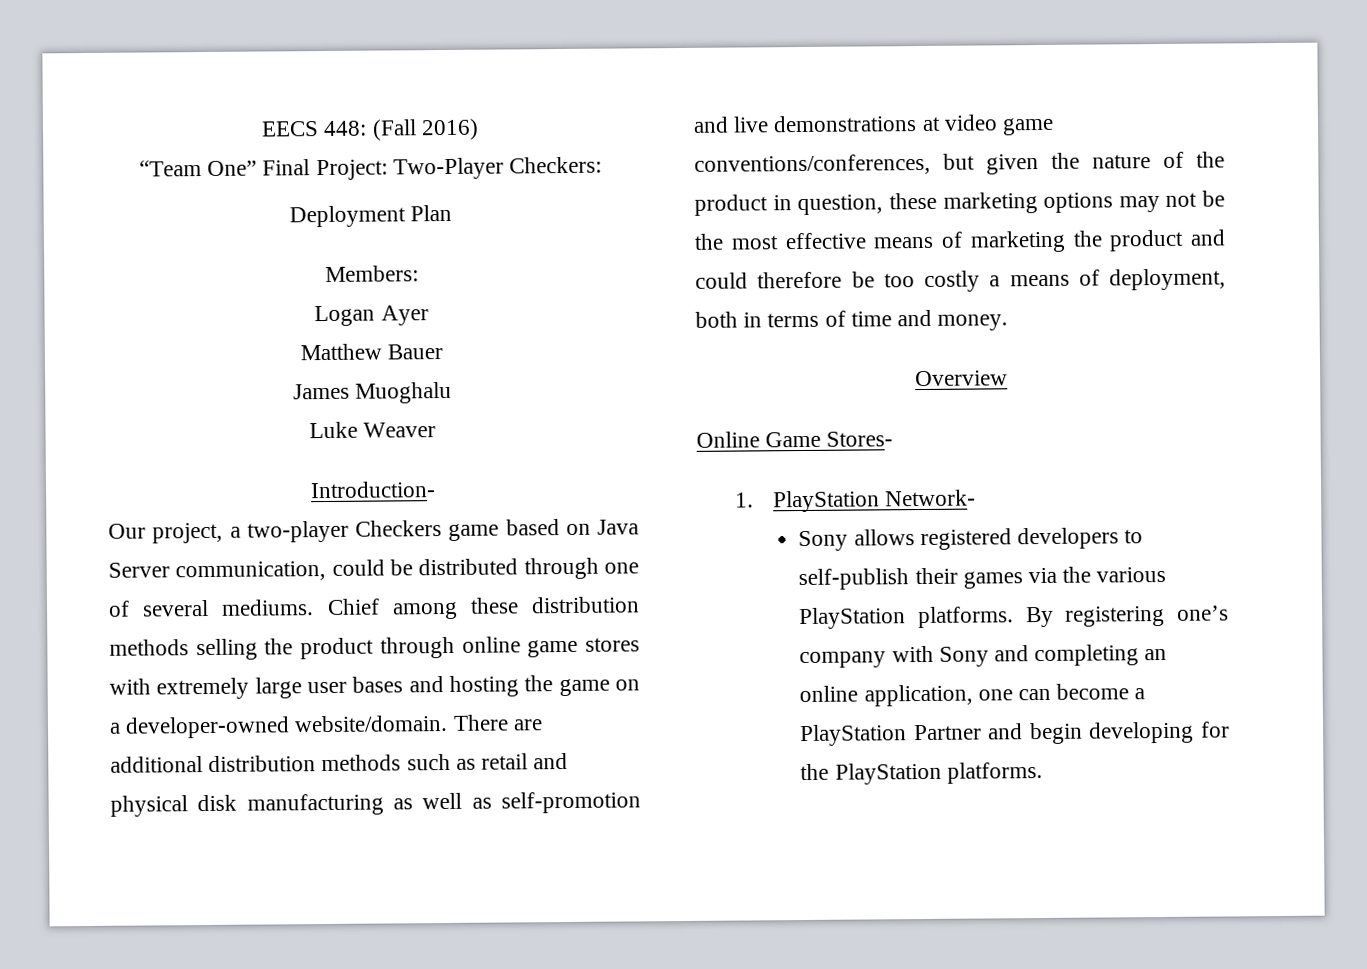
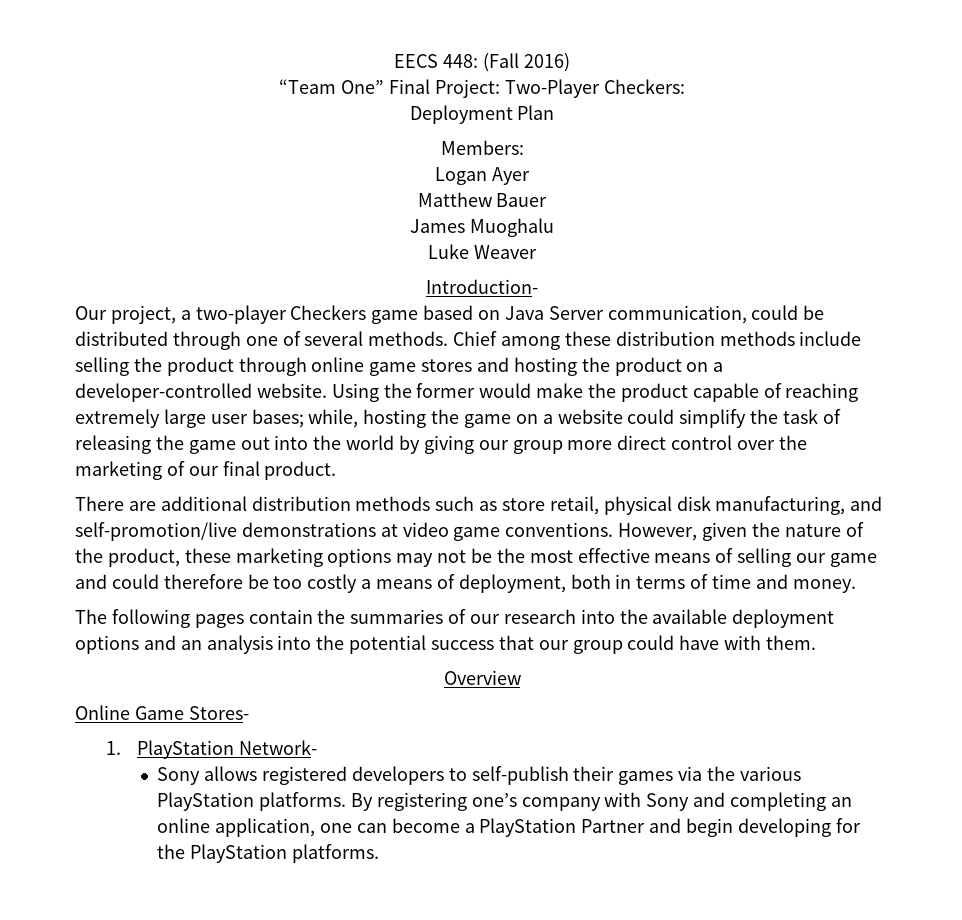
[221,599,315,616] mediums. -> [368,331,449,346] methods.
(189, 647) none -> [799,331,862,346] include
[109,678,151,695] with -> [477,357,724,376] [75,383,859,402] and hosting the product on a developer-controlled website. Using the former would make the product capable of reaching
[352,676,444,693] bases and -> [251,409,359,428] bases; while,
[125,714,449,739] developer-owned website/domain. -> [557,409,841,428] [75,435,807,454] [75,461,337,480] website could simplify the task of releasing the game out into the world by giving our group more direct control over the marketing of our final product. //
[481,752,569,770] [110,791,641,817] [693,116,770,133] retail and physical disk manufacturing as well as self-promotion and live -> [502,496,883,515] [75,522,237,541] store retail, physical disk manufacturing, and self-promotion/live
[694,153,975,176] conventions/conferences, but -> [505,522,698,541] conventions. However,
[694,194,884,216] product in question, -> [107,548,180,567] product,
[969,229,1185,253] marketing the product -> [737,548,877,567] selling our game
(1009, 322) none -> [75,609,835,628] [75,635,817,654] // The following pages contain the summaries of our research into the available deployment options and an analysis into the potential success that our group could have with them.

